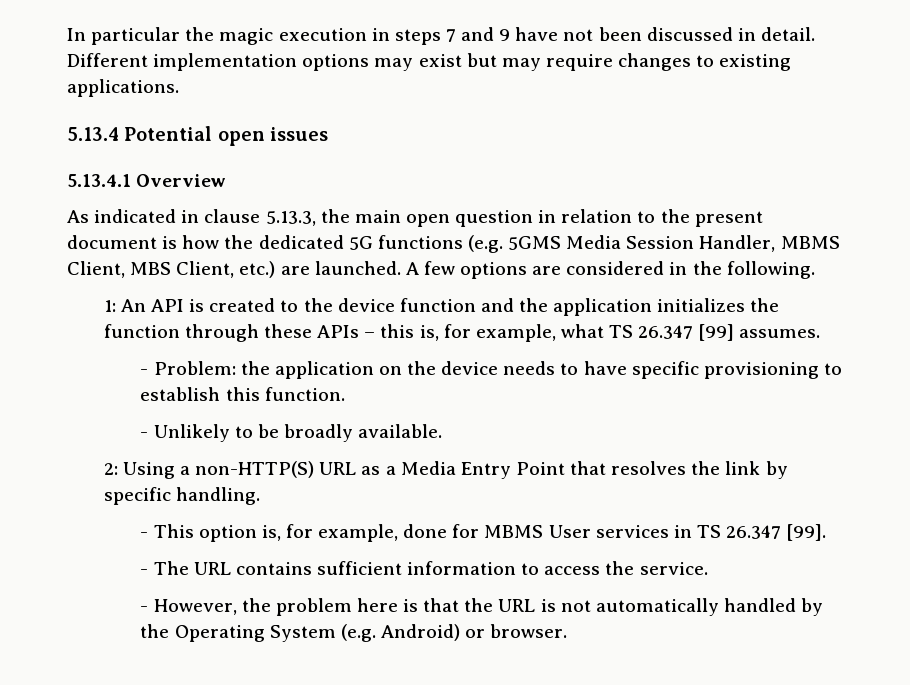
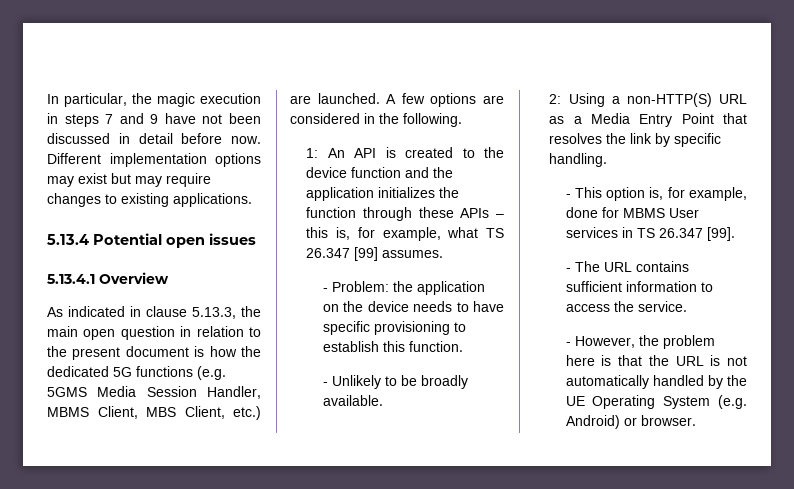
[91,27,181,45] particular -> [64,93,127,107] particular,
[760,27,815,41] detail. -> [138,133,261,144] detail before now.
(170, 631) none -> [565,396,585,406] UE

